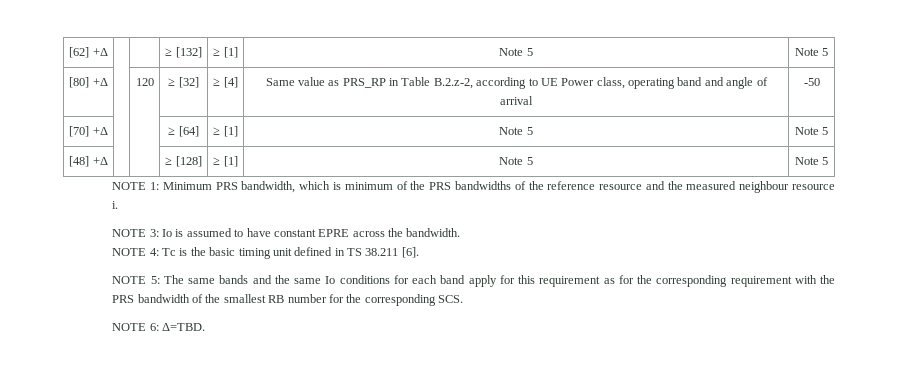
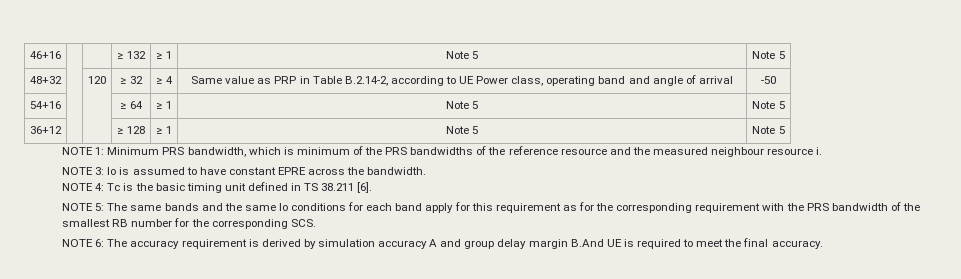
[69,47,108,58] [165,47,202,58] [213,47,238,58] [499,48,533,56] [794,48,829,56] [69,77,108,88] [62] +Δ | | | ≥ [132] | ≥ [1] | Note 5 | Note 5 // [80] +Δ -> [30,51,61,59] [117,51,146,59] [156,51,172,59] [445,51,479,59] [752,51,785,59] [30,76,62,84] 46+16 | | | ≥ 132 | ≥ 1 | Note 5 | Note 5 // 48+32
[178,77,199,88] [213,77,238,88] [32] | ≥ [4] -> [129,76,143,84] [156,76,173,84] 32 | ≥ 4
[342,78,386,88] PRS_RP -> [274,76,297,84] PRP
[433,78,473,89] B.2.z-2, -> [344,76,388,86] B.2.14-2,
[69,126,108,137] [168,126,199,137] [213,126,238,137] [499,127,533,135] [794,127,829,135] [69,156,108,167] [165,156,202,167] [213,156,238,167] [70] +Δ | | | ≥ [64] | ≥ [1] | Note 5 | Note 5 // [48] +Δ | | | ≥ [128] | ≥ [1] -> [30,101,61,109] [120,101,143,109] [156,101,172,109] [445,101,479,109] [752,101,785,109] [30,126,62,134] [117,126,145,134] [156,126,172,134] 54+16 | | | ≥ 64 | ≥ 1 | Note 5 | Note 5 // 36+12 | | | ≥ 128 | ≥ 1
[162,323,206,331] Δ=TBD. -> [107,238,823,249] The accuracy requirement is derived by simulation accuracy A and group delay margin B.And UE is required to meet the final accuracy.

